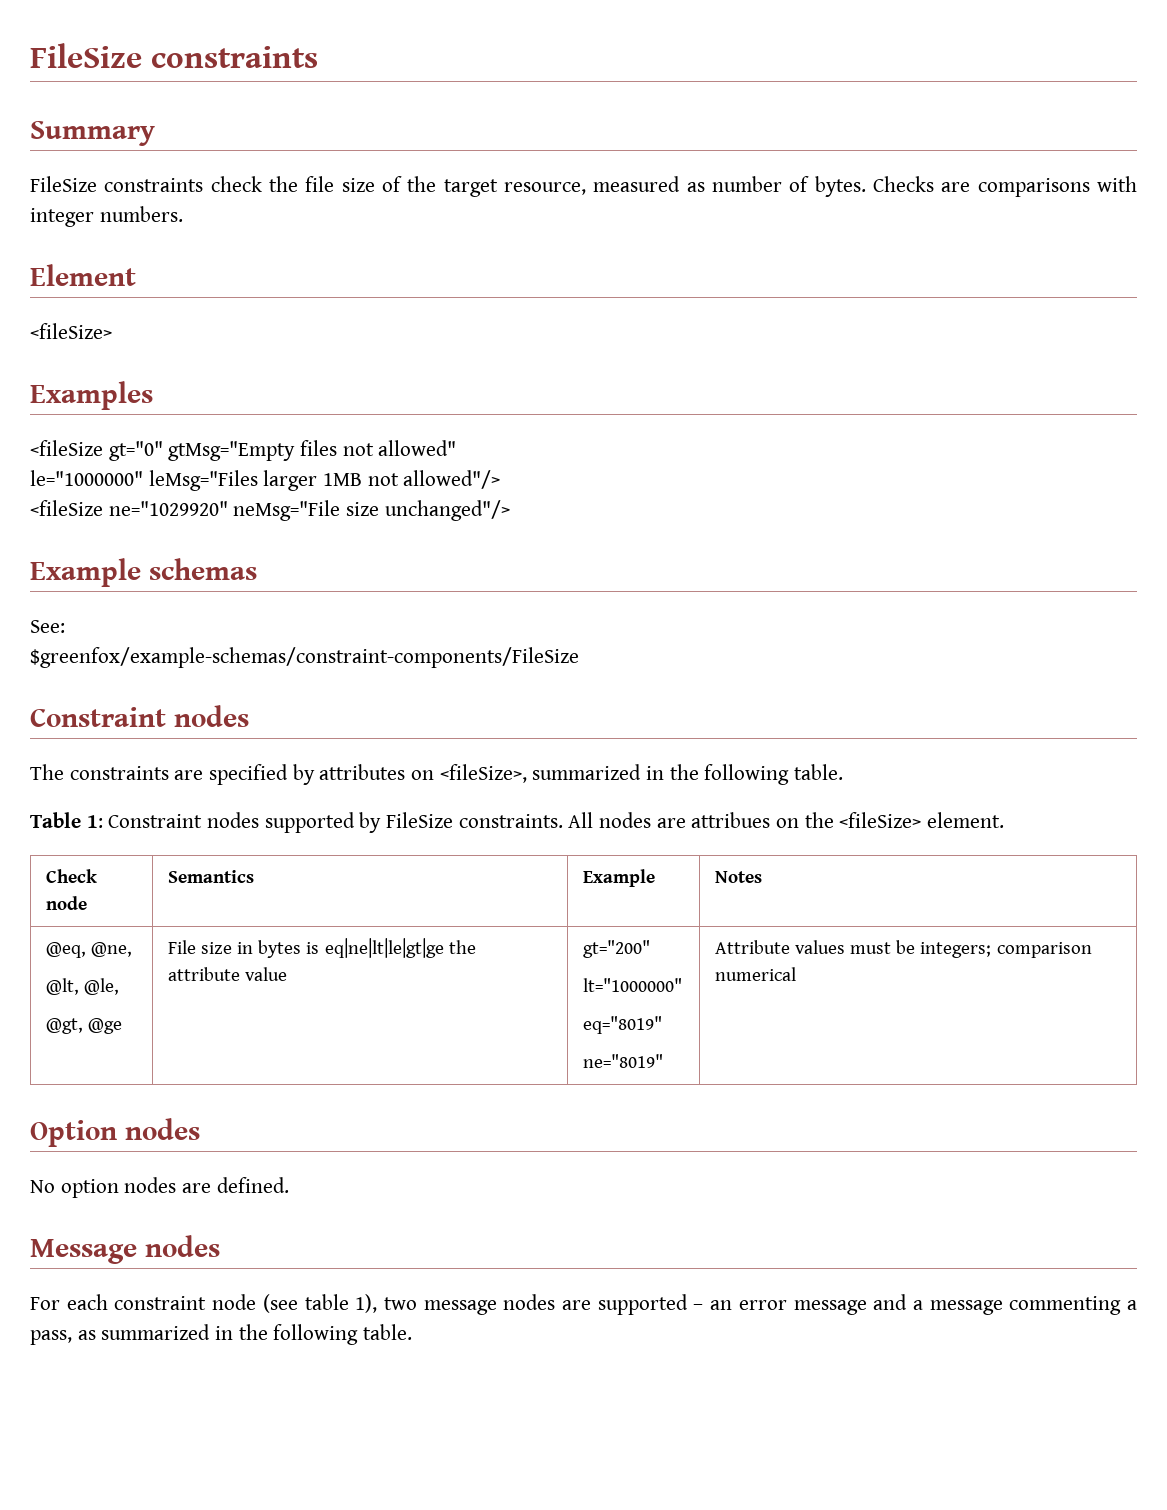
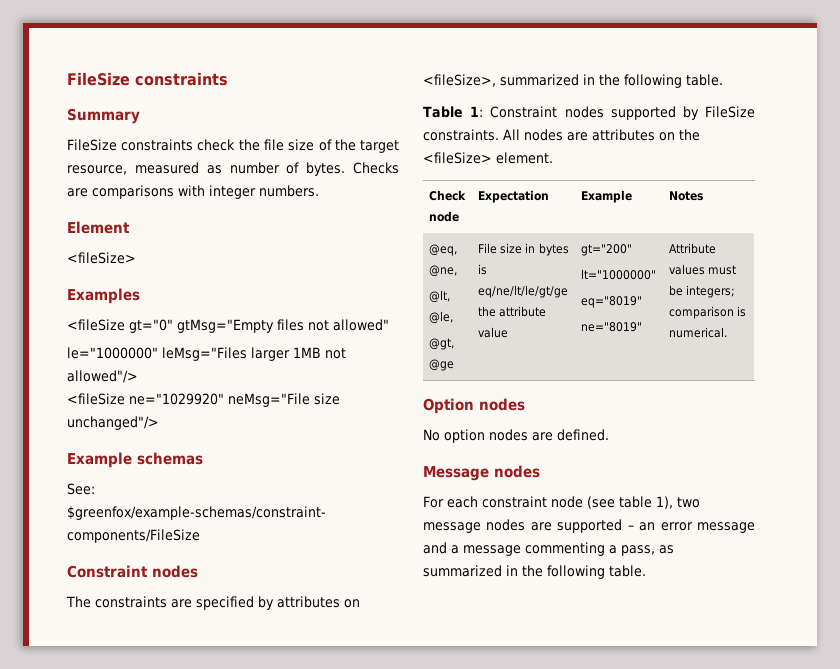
[691,812,771,828] attribues -> [592,129,655,141] attributes
[167,870,254,883] Semantics -> [478,190,550,203] Expectation
[324,938,444,958] eq|ne|lt|le|gt|ge -> [478,285,569,298] eq/ne/lt/le/gt/ge
[714,967,796,981] numerical -> [737,306,747,317] [669,327,728,338] is numerical.

